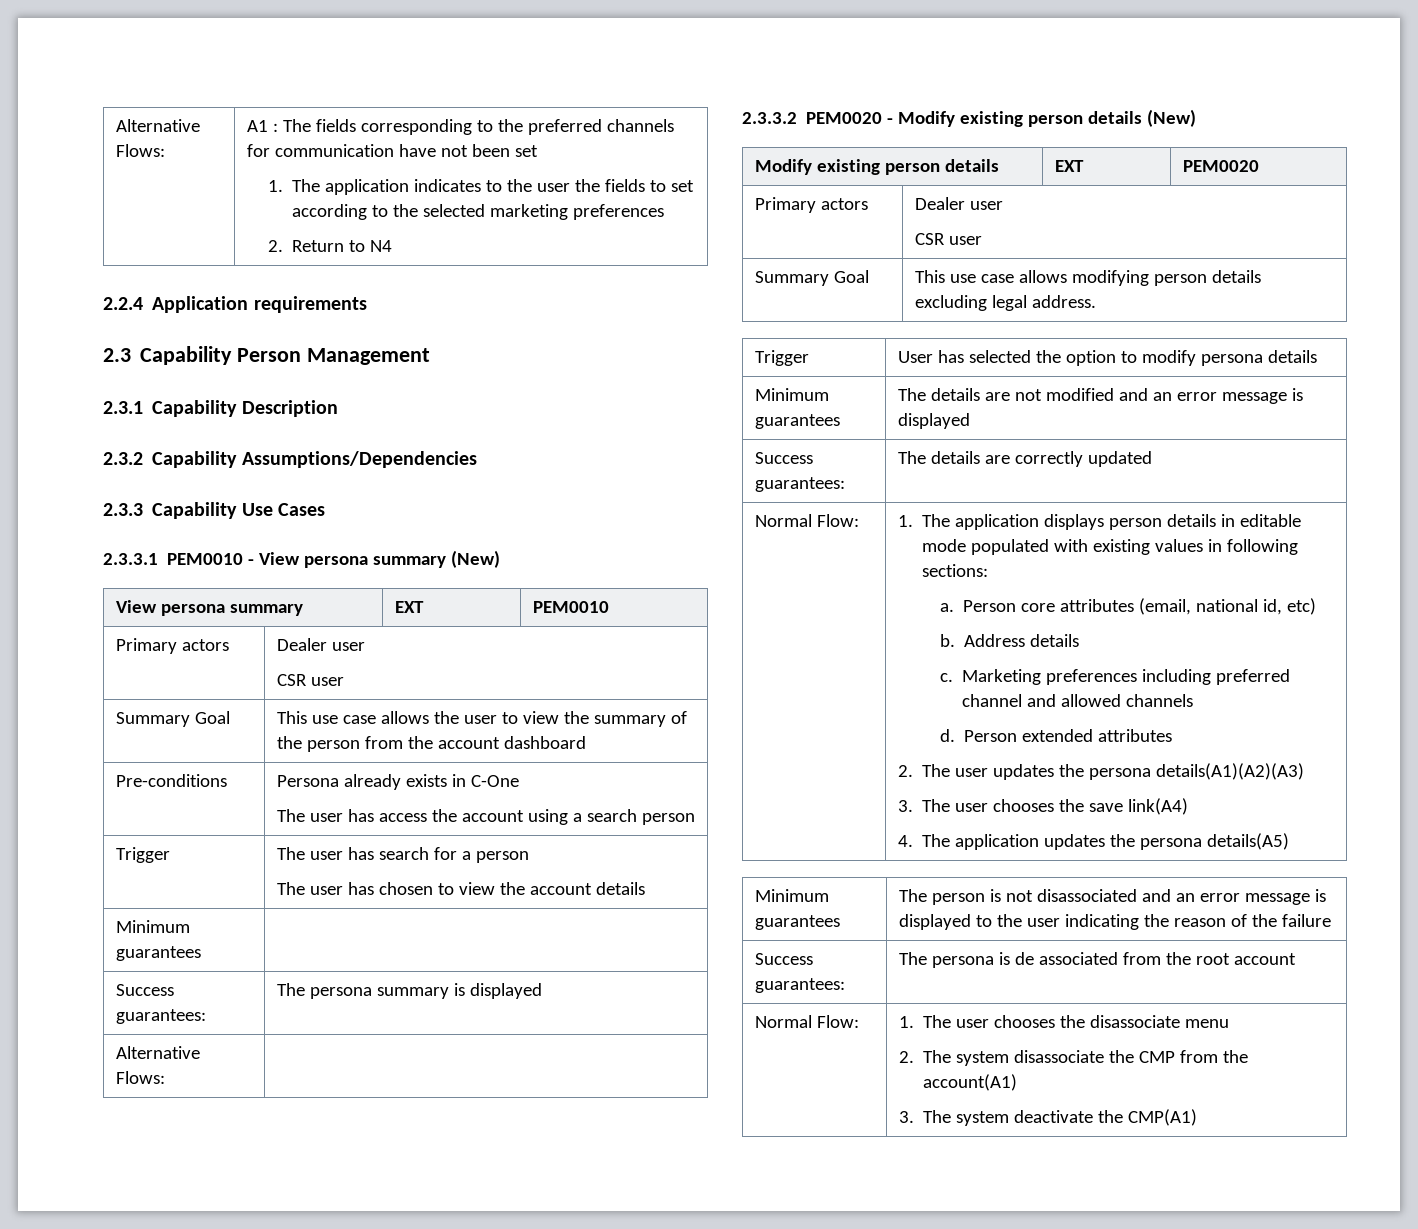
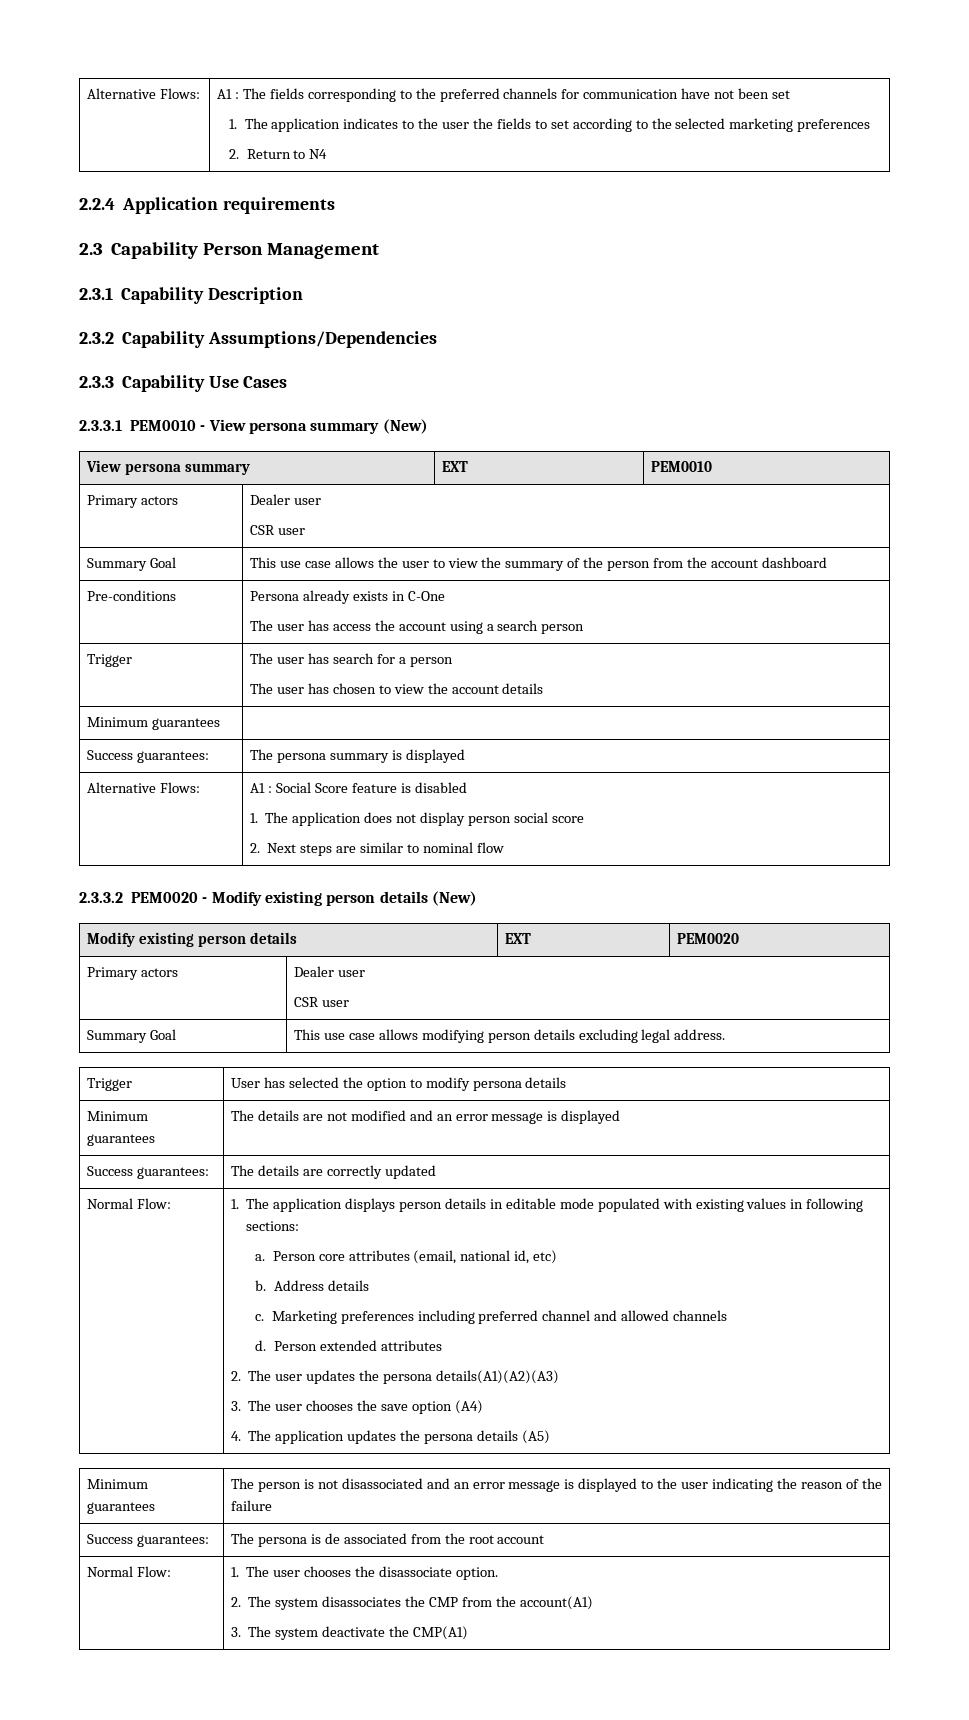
(165, 1077) none -> [250,782,467,793] [250,812,584,826] [250,842,504,856] A1 : Social Score feature is disabled // 1. The application does not display person social score // 2. Next steps are similar to nominal flow
[1128,798,1189,815] link(A4) -> [411,1400,483,1414] option (A4)
[1207,833,1290,850] details(A5) -> [476,1430,550,1444] details (A5)
[1185,1019,1230,1028] menu -> [455,1567,498,1580] option.
[1014,1050,1105,1063] disassociate -> [322,1596,402,1607] disassociates

